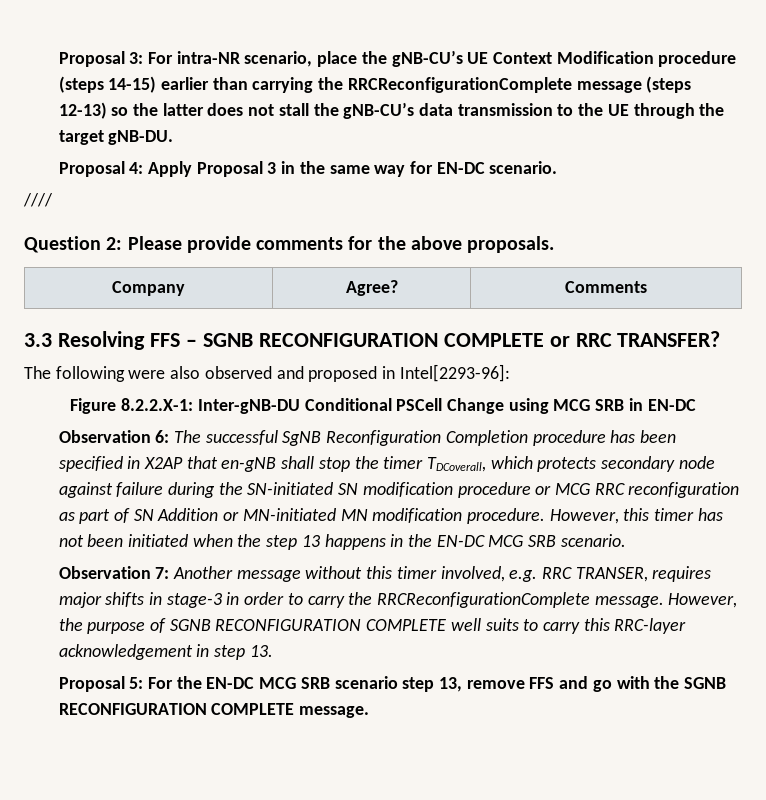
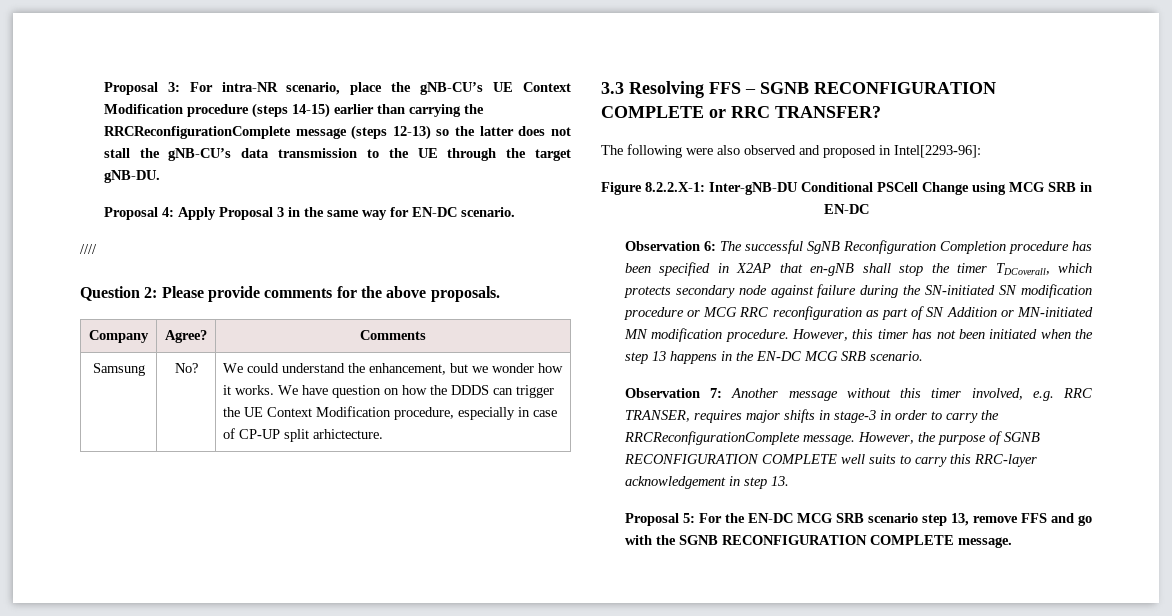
(647, 287) none -> [92,363,145,376] [174,363,198,373] [223,363,564,375] [223,385,555,398] [223,406,558,420] [223,428,384,442] // Samsung | No? | We could understand the enhancement, but we wonder how it works. We have question on how the DDDS can trigger the UE Context Modification procedure, especially in case of CP-UP split arhictecture.

